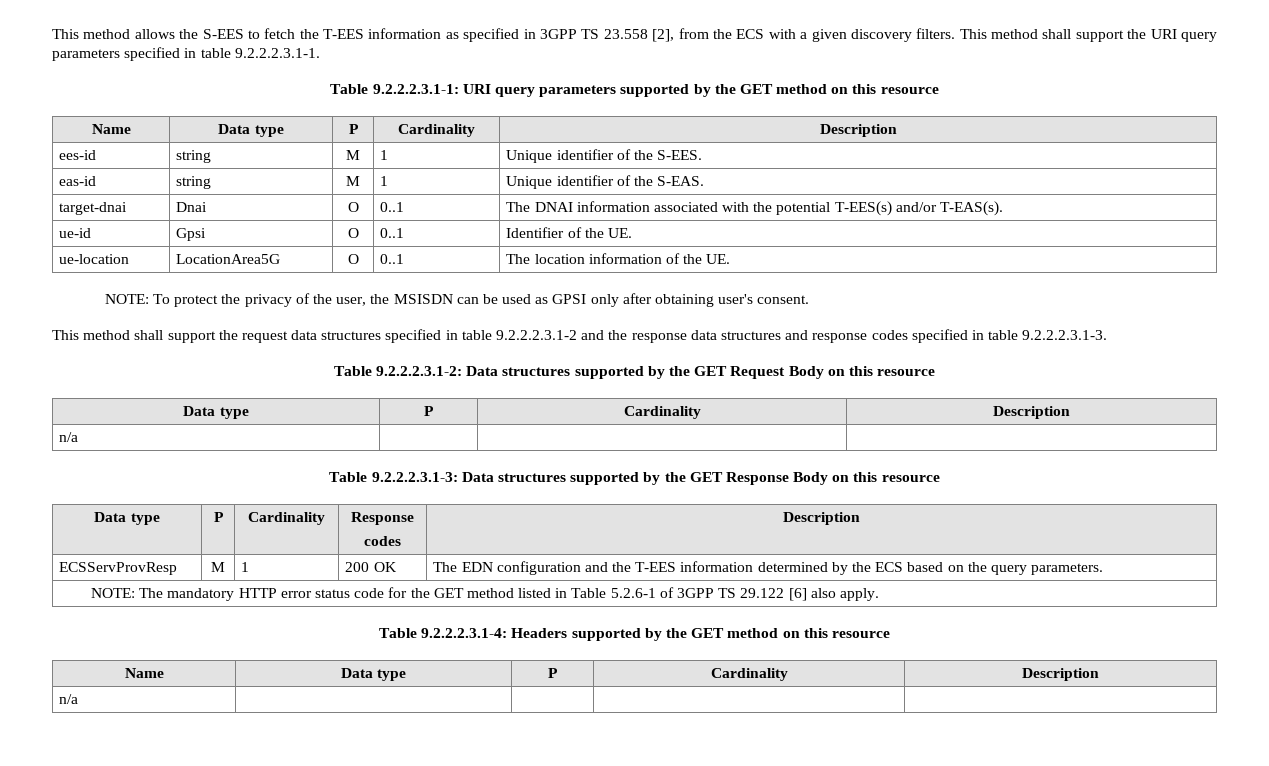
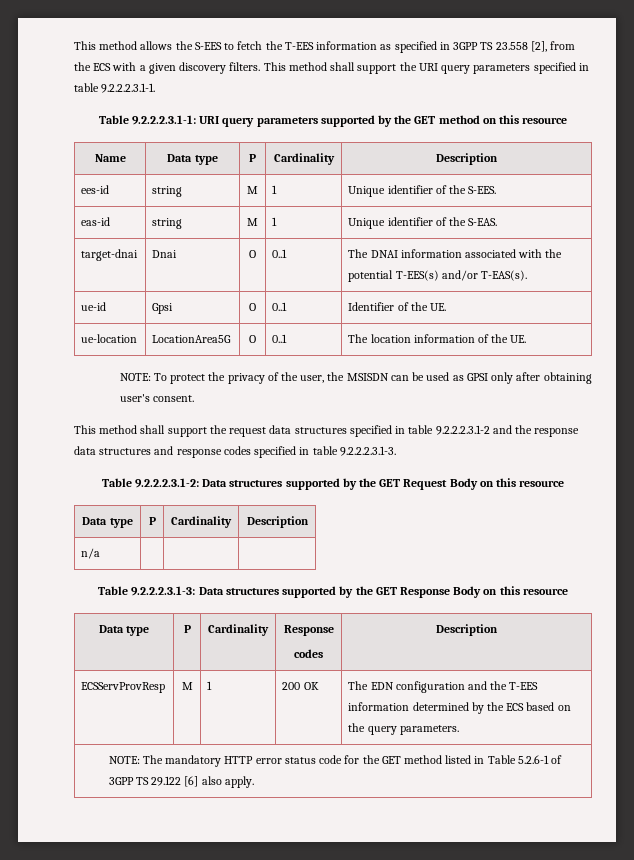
[379,628,890,641] [124,668,164,678] [340,668,407,681] [548,668,558,678] [710,668,788,681] [1022,668,1099,681] [59,694,79,704] // Table 9.2.2.2.3.1-4: Headers supported by the GET method on this resource // Name | Data type | P | Cardinality | Description // n/a | | | | -> (254, 782) none

